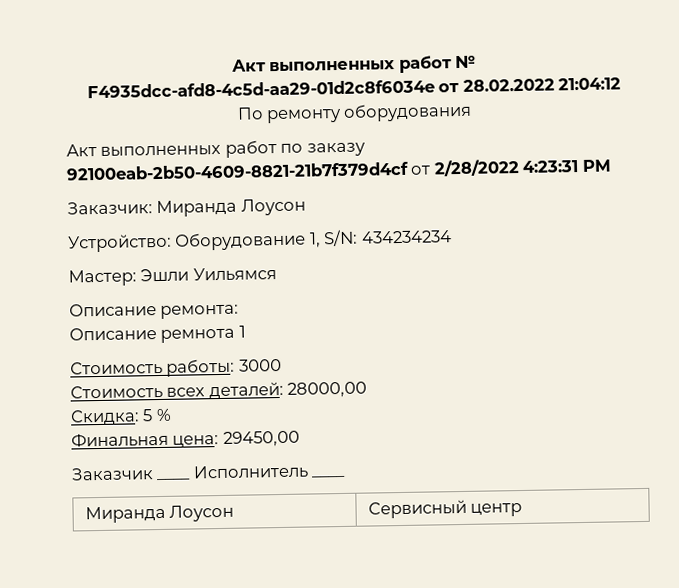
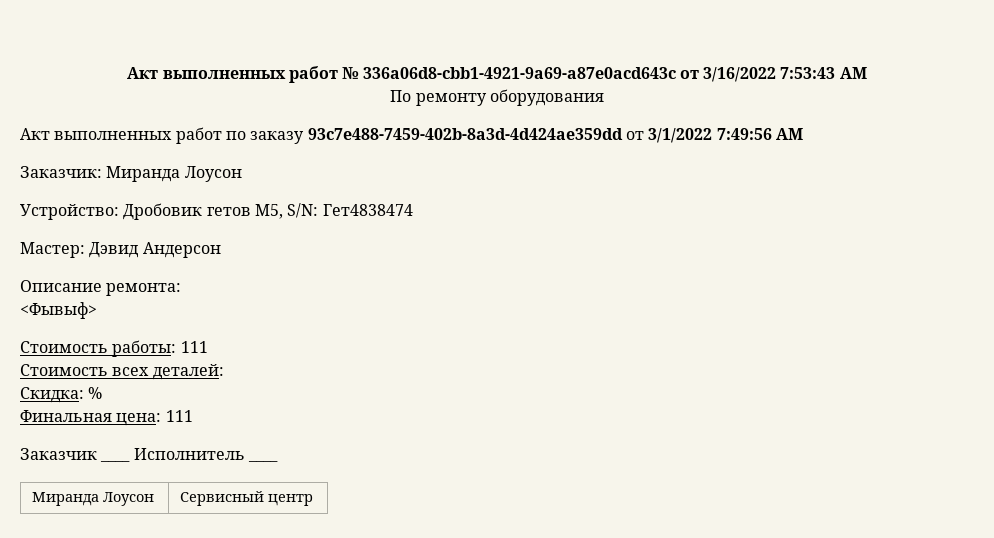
[86,77,622,99] F4935dcc-afd8-4c5d-aa29-01d2c8f6034e от 28.02.2022 21:04:12 -> [362,67,867,82] 336a06d8-cbb1-4921-9a69-a87e0acd643c от 3/16/2022 7:53:43 AM
[66,159,612,181] 92100eab-2b50-4609-8821-21b7f379d4cf от 2/28/2022 4:23:31 PM -> [307,128,803,143] 93c7e488-7459-402b-8a3d-4d424ae359dd от 3/1/2022 7:49:56 AM
[174,229,452,251] Оборудование 1, S/N: 434234234 -> [123,203,413,220] Дробовик гетов М5, S/N: Гет4838474
[140,267,277,282] Эшли Уильямся -> [89,242,221,258] Дэвид Андерсон
[69,325,246,343] Описание ремнота 1 -> [20,302,97,319] <Фывыф>
[238,358,282,372] 3000 -> [180,341,208,353] 111
[287,381,368,398] 28000,00 -> (224, 372) none
[142,409,154,422] 5 -> (84, 395) none
[222,430,300,447] 29450,00 -> [165,410,193,422] 111

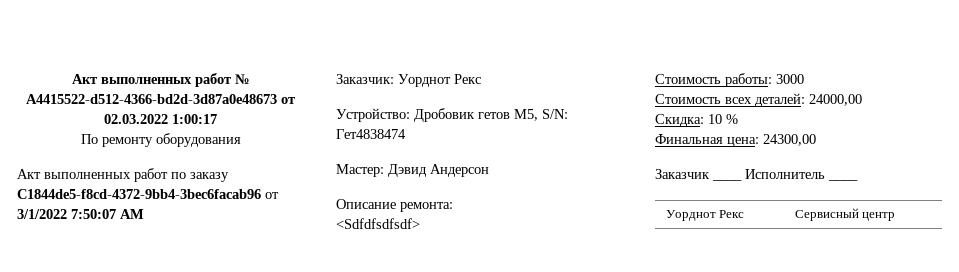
[362,67,867,82] 336a06d8-cbb1-4921-9a69-a87e0acd643c от 3/16/2022 7:53:43 AM -> [26,94,295,104] [104,114,217,124] A4415522-d512-4366-bd2d-3d87a0e48673 от 02.03.2022 1:00:17
[307,128,623,140] 93c7e488-7459-402b-8a3d-4d424ae359dd -> [17,189,261,199] C1844de5-f8cd-4372-9bb4-3bec6facab96
[716,128,772,140] 7:49:56 -> [71,209,116,219] 7:50:07
[106,166,242,182] Миранда Лоусон -> [398,74,481,87] Уорднот Рекс
[20,302,97,319] <Фывыф> -> [336,218,420,229] <Sdfdfsdfsdf>
[180,341,208,353] 111 -> [776,74,804,84] 3000
(224, 372) none -> [809,94,862,106] 24000,00
(84, 395) none -> [708,114,722,124] 10
[165,410,193,422] 111 -> [763,134,816,146] 24300,00
[31,492,154,506] Миранда Лоусон -> [665,210,745,221] Уорднот Рекс

